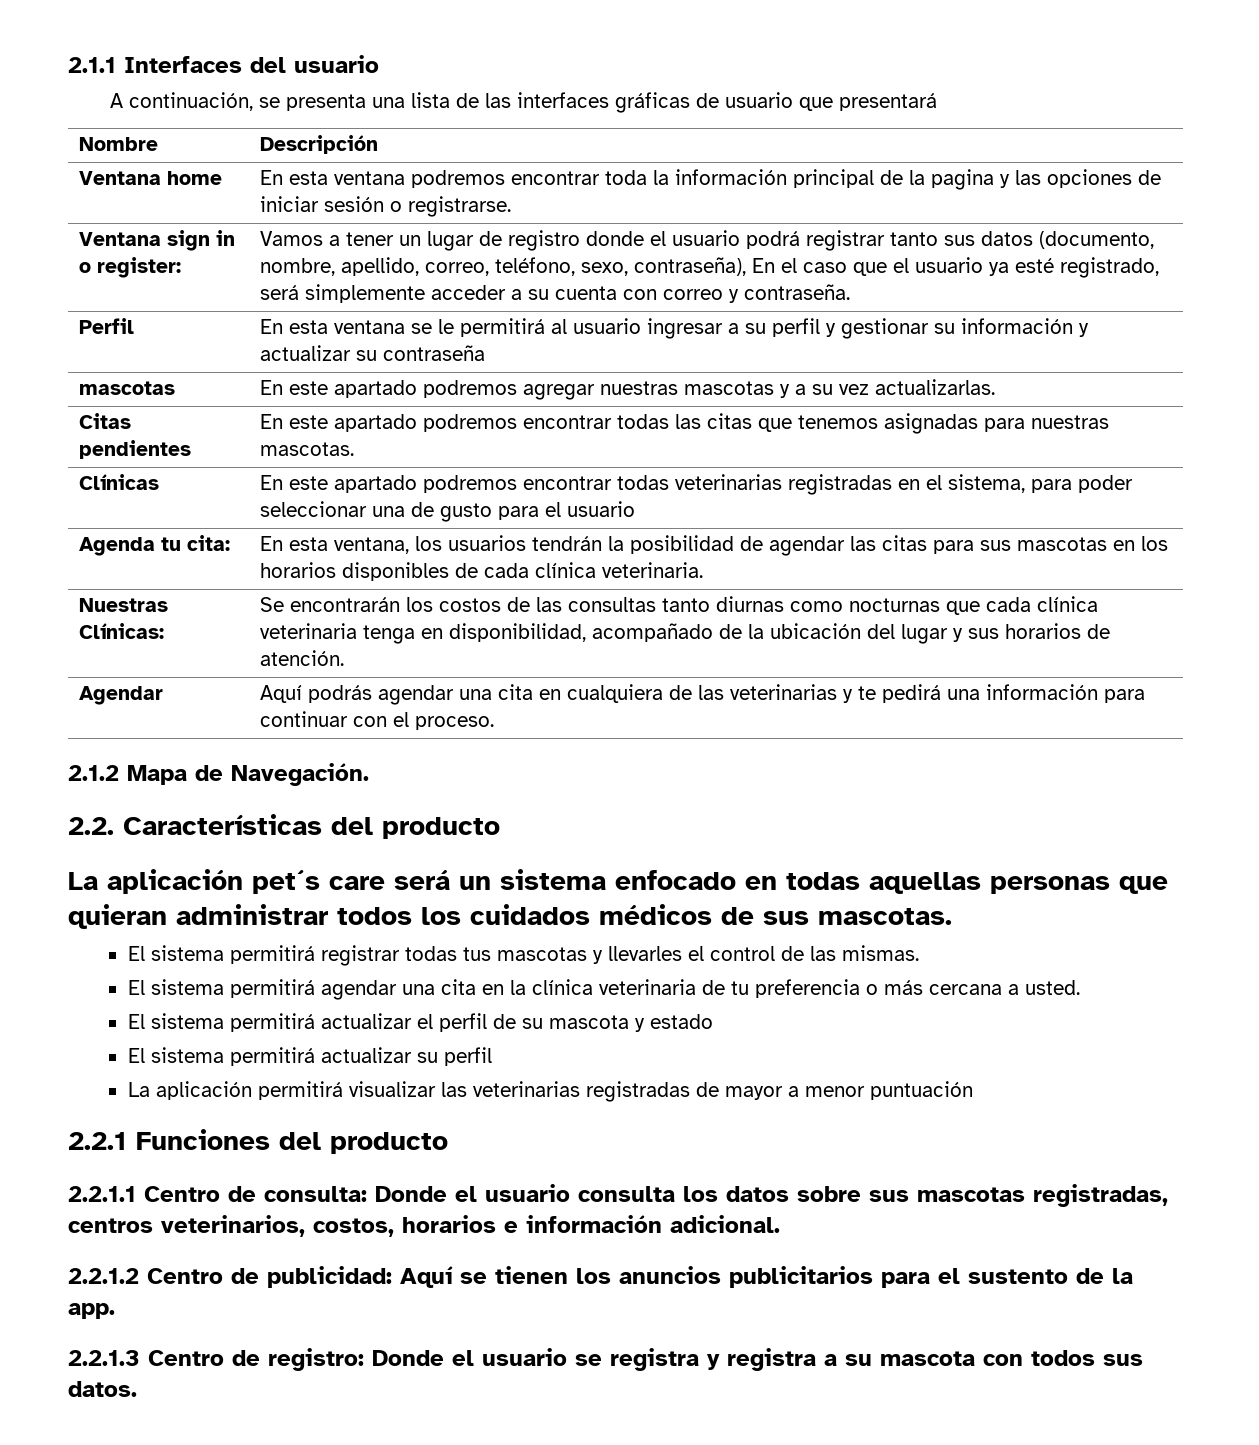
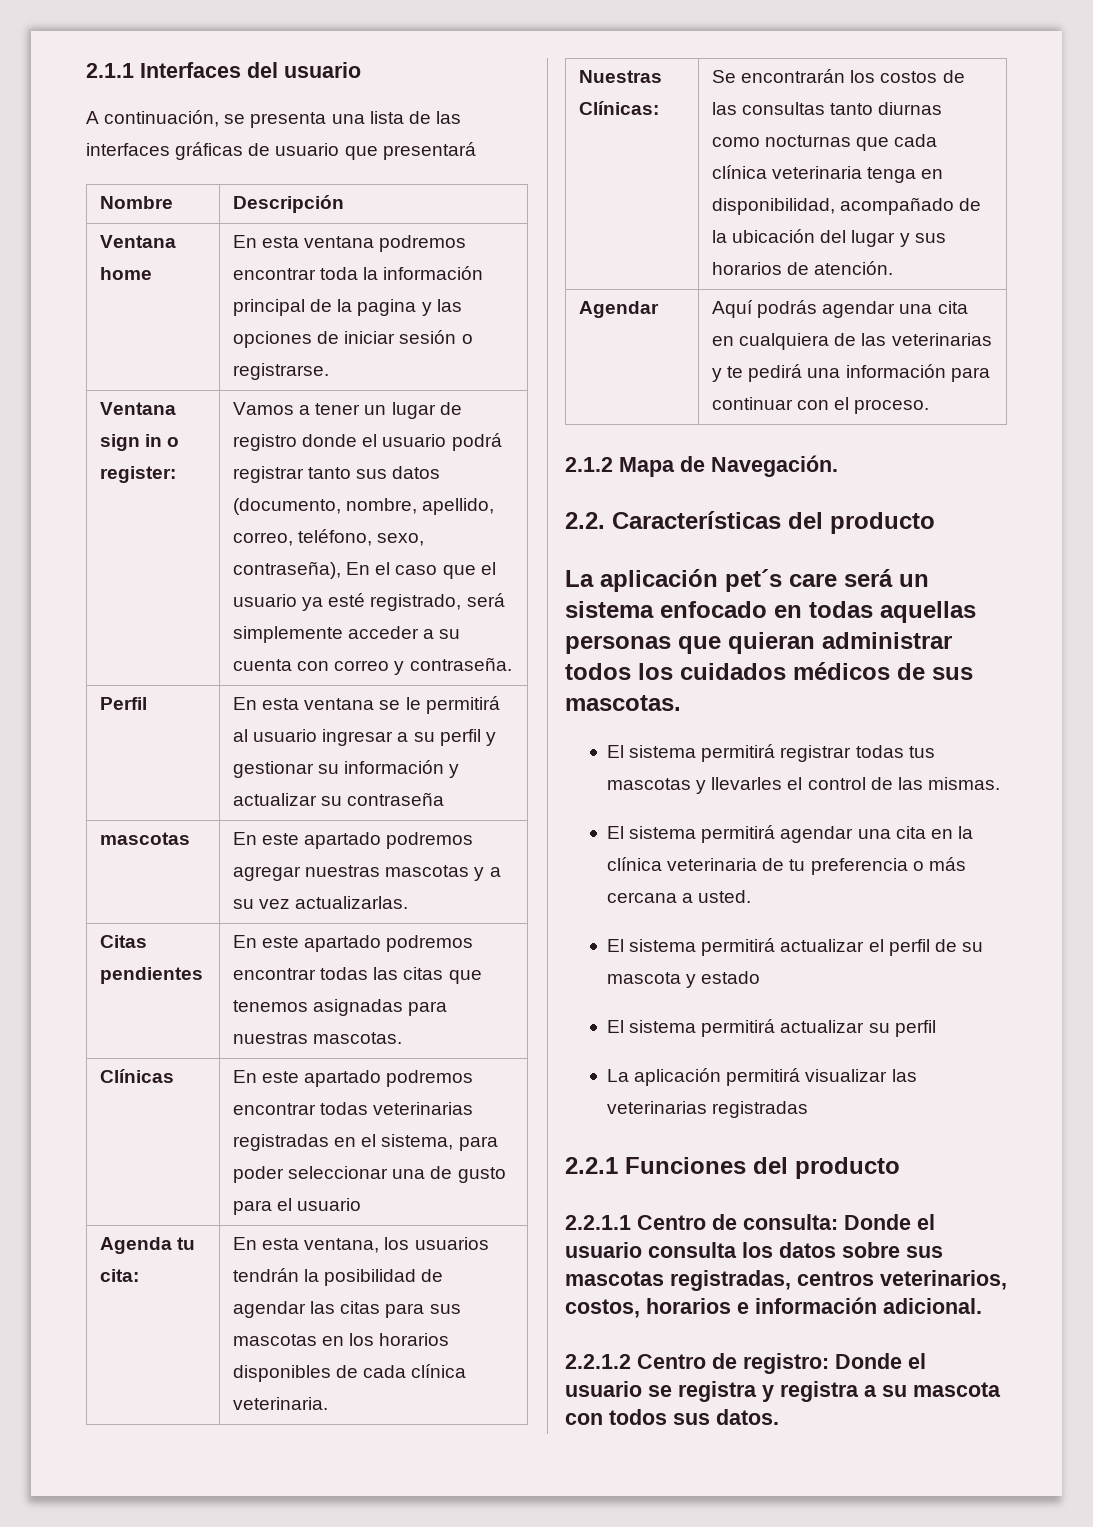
[695,1081,973,1100] de mayor a menor puntuación -> (809, 1109) none
[267,1266,1133,1288] [68,1303,115,1319] [68,1350,260,1366] publicidad: Aquí se tienen los anuncios publicitarios para el sustento de la app. // 2.2.1.3 Centro de -> (737, 1361) none

